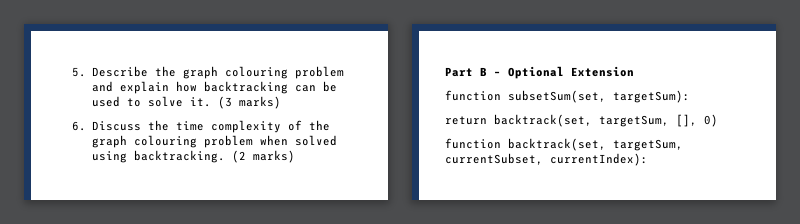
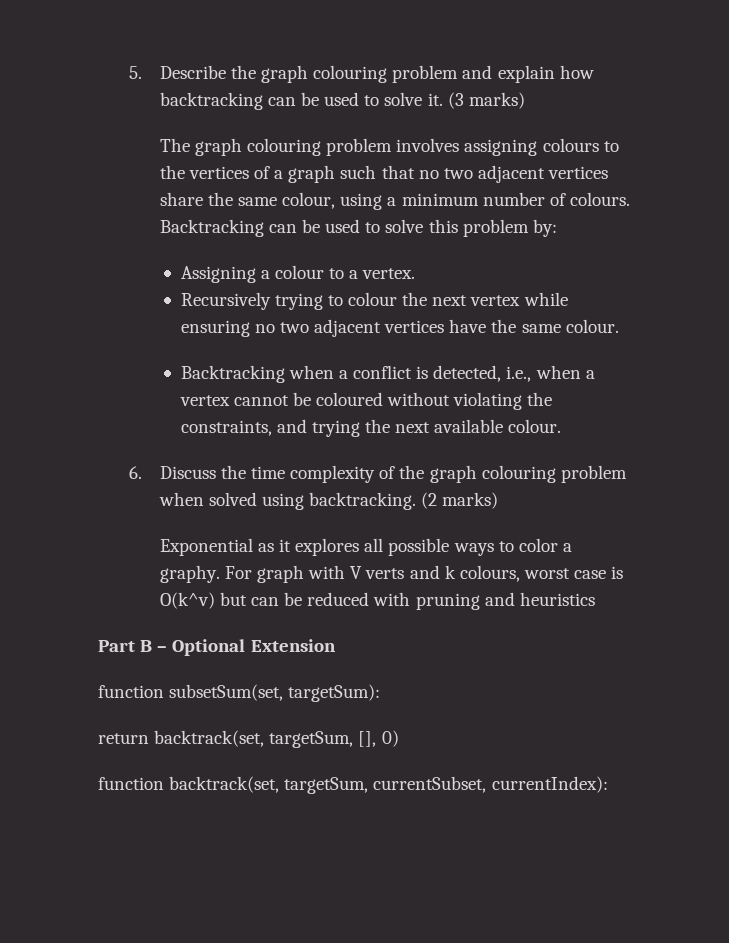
(281, 102) none -> [159,138,619,156] [159,165,609,183] [159,192,630,210] [159,219,557,237] [180,265,416,283] [180,292,568,310] [180,319,619,337] [180,365,595,383] [179,392,553,410] [180,419,562,437] // The graph colouring problem involves assigning colours to the vertices of a graph such that no two adjacent vertices share the same colour, using a minimum number of colours. Backtracking can be used to solve this problem by: // Assigning a colour to a vertex. // Recursively trying to colour the next vertex while ensuring no two adjacent vertices have the same colour. // Backtracking when a conflict is detected, i.e., when a vertex cannot be coloured without violating the constraints, and trying the next available colour.
(295, 156) none -> [159,538,572,556] [159,565,624,583] [159,592,595,610] // Exponential as it explores all possible ways to color a graphy. For graph with V verts and k colours, worst case is O(k^v) but can be reduced with pruning and heuristics

